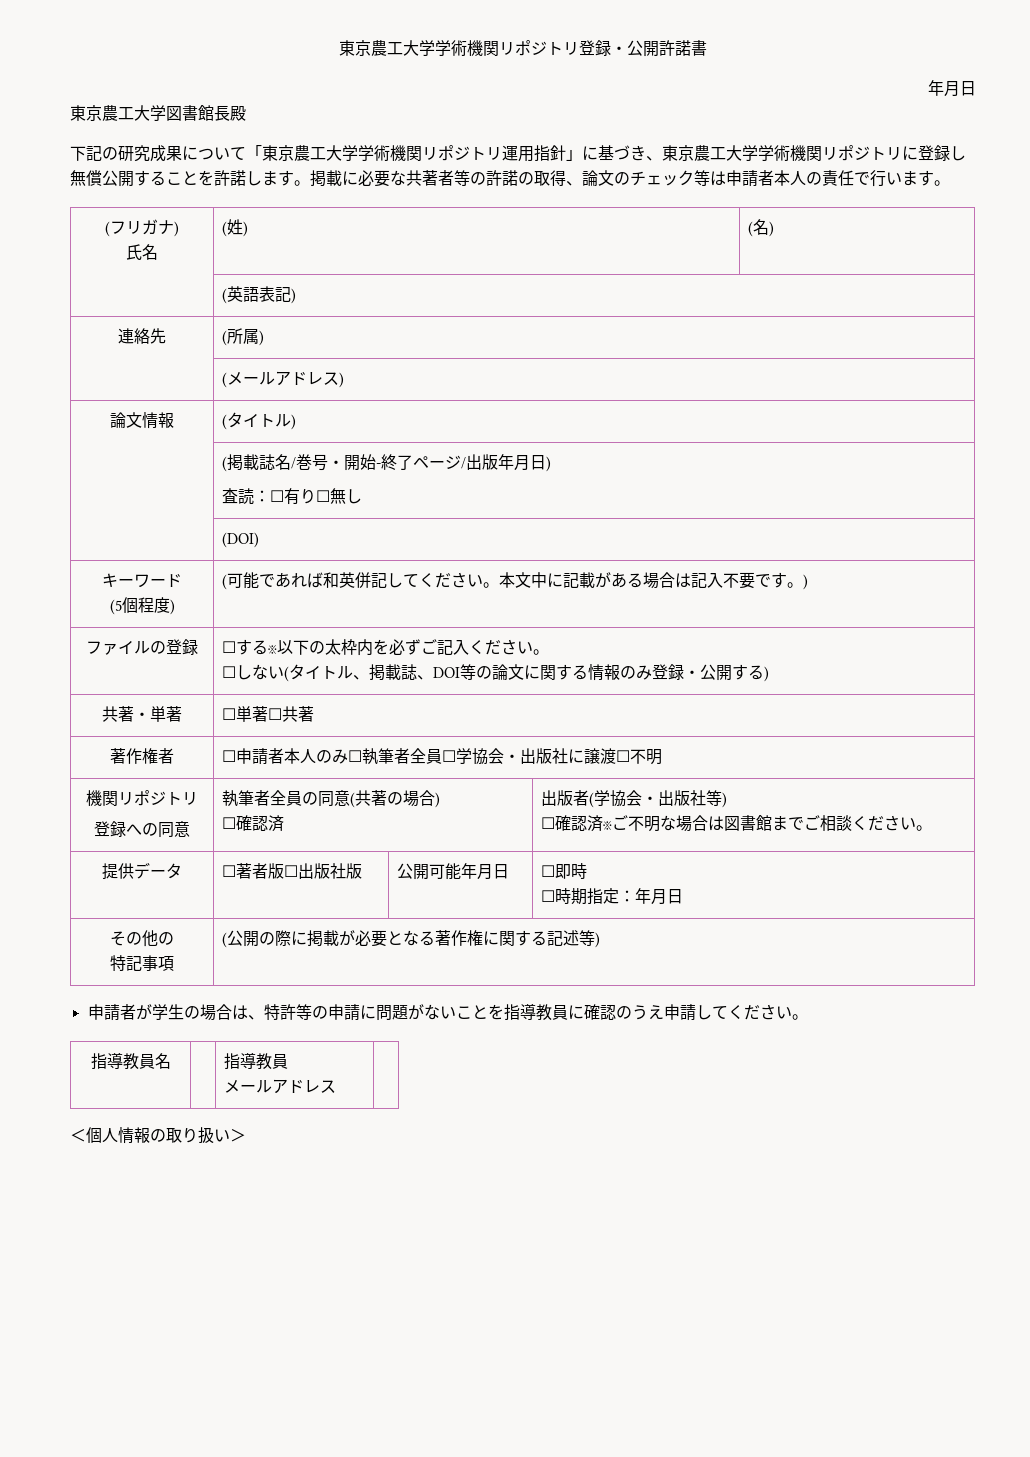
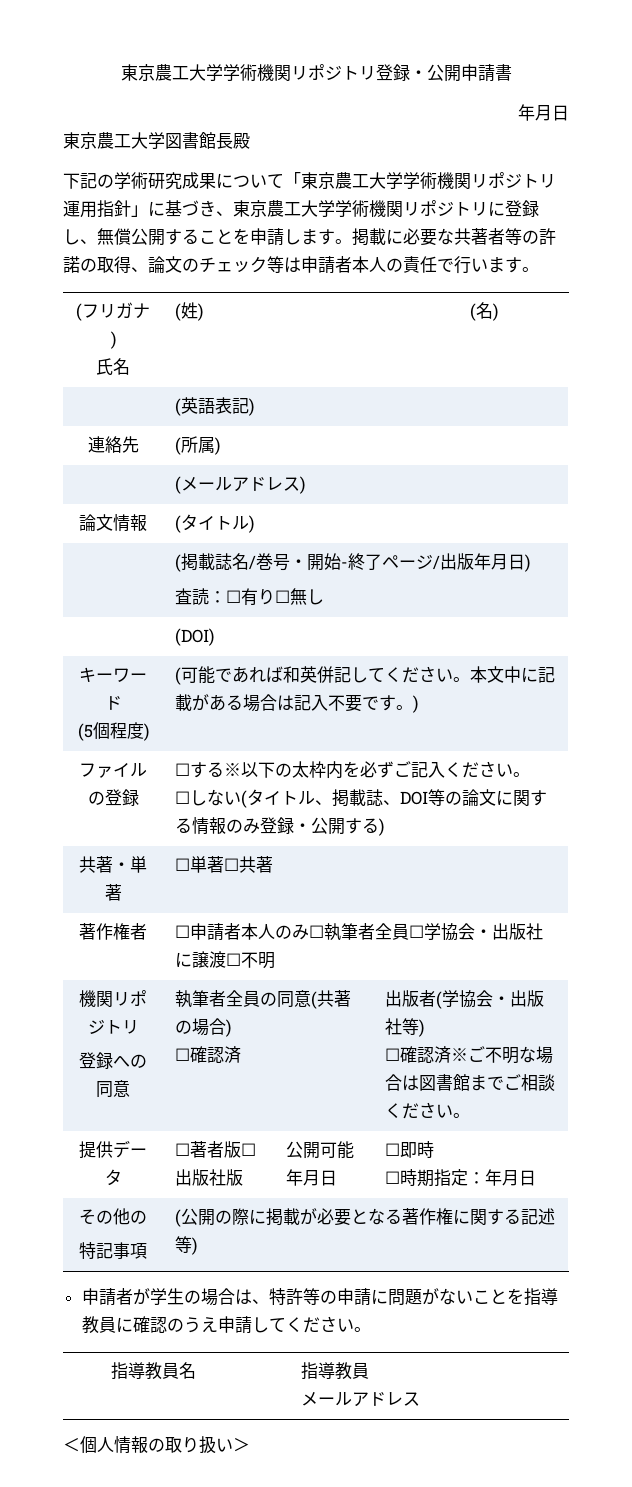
[659,40,691,56] 許諾 -> [460,64,495,82] 申請
(118, 153) none -> [114,172,148,189] 学術
(966, 153) none -> [80,239,97,244] 、
[214,170,246,186] 許諾 -> [250,228,284,246] 申請

